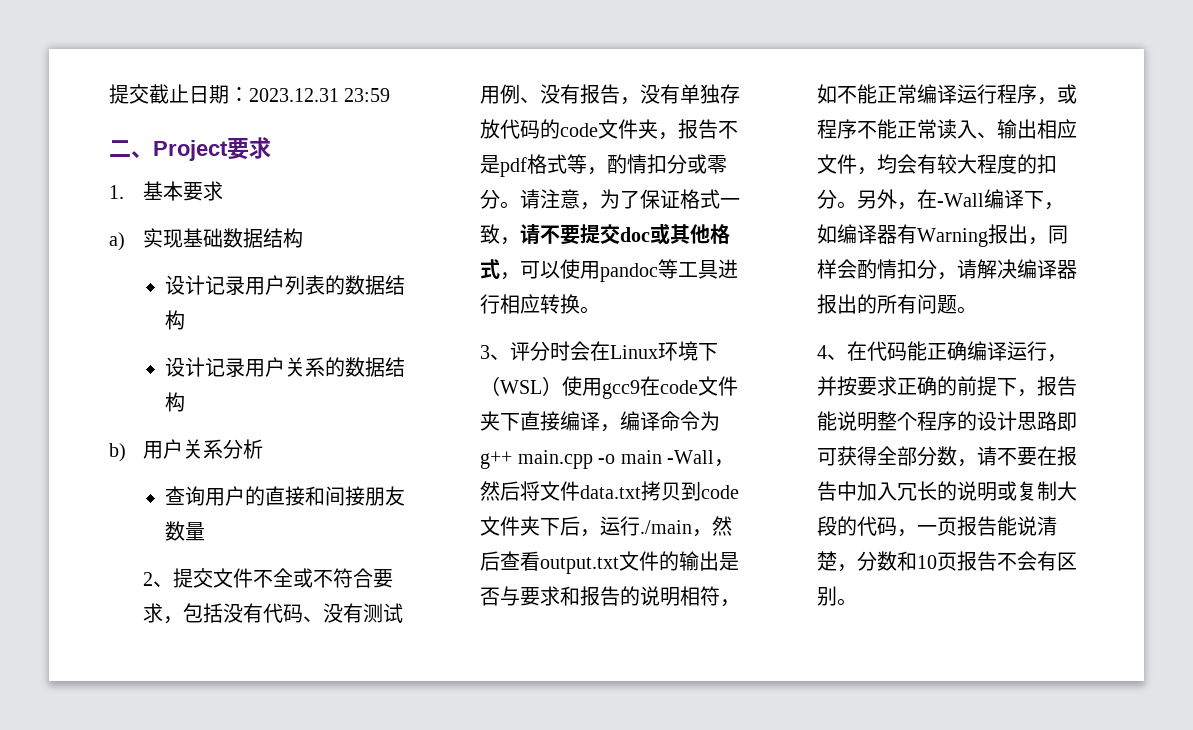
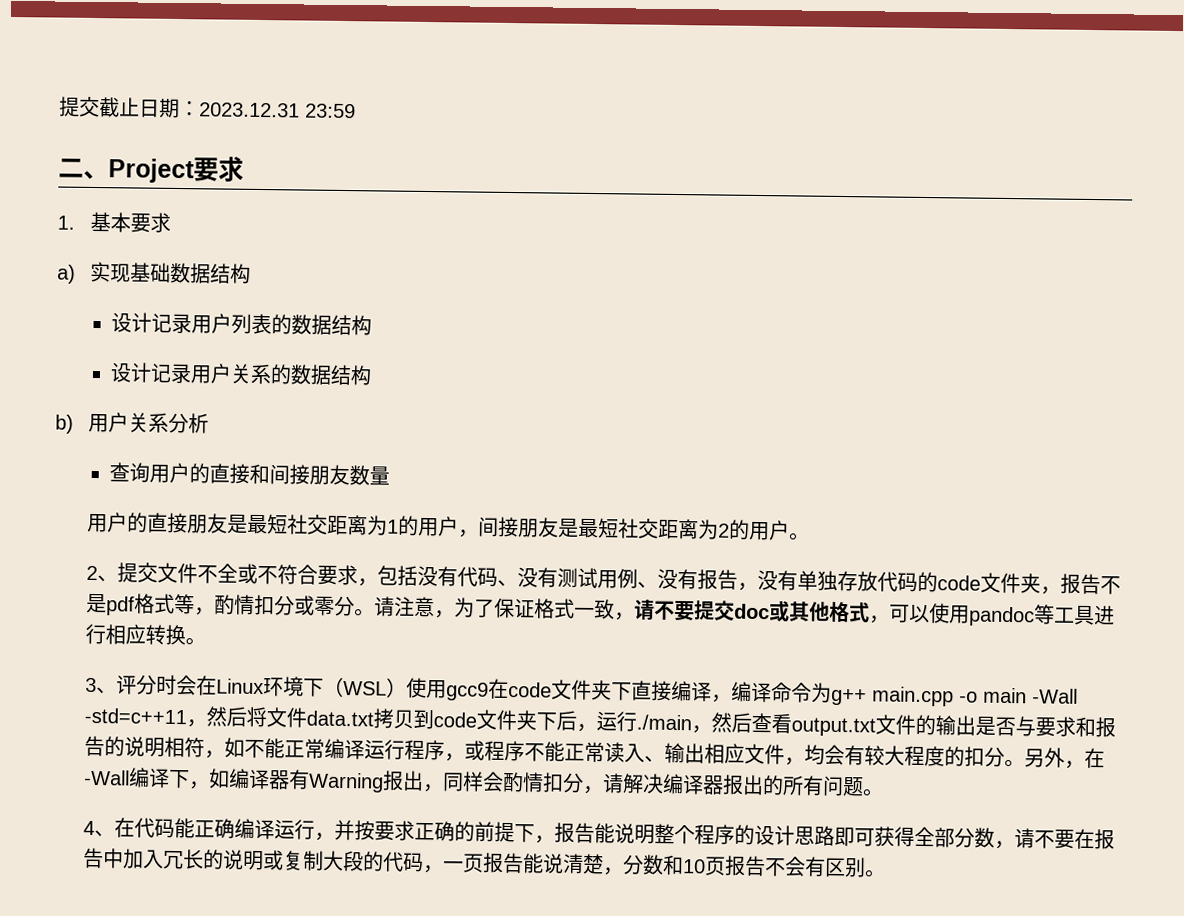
(206, 531) none -> [86,512,810,541] // 用户的直接朋友是最短社交距离为1的用户，间接朋友是最短社交距离为2的用户。
(714, 457) none -> [83,707,187,725] -std=c++11

